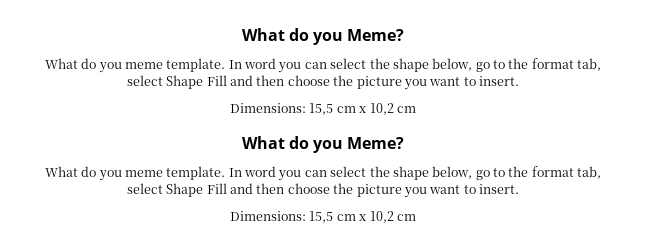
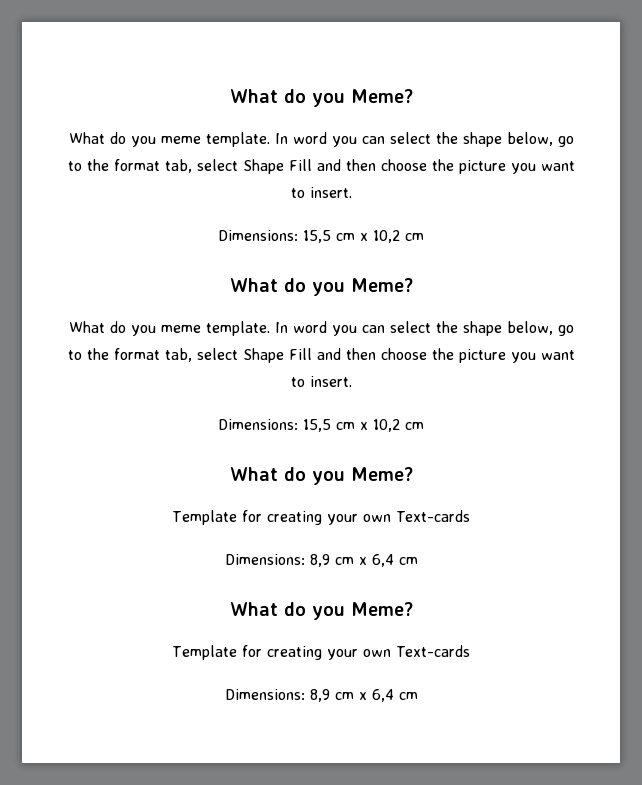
(416, 217) none -> [229,467,413,485] [171,510,471,525] [224,554,418,567] [229,602,413,620] [171,645,471,660] [224,689,418,702] // What do you Meme? // Template for creating your own Text-cards // Dimensions: 8,9 cm x 6,4 cm // What do you Meme? // Template for creating your own Text-cards // Dimensions: 8,9 cm x 6,4 cm

